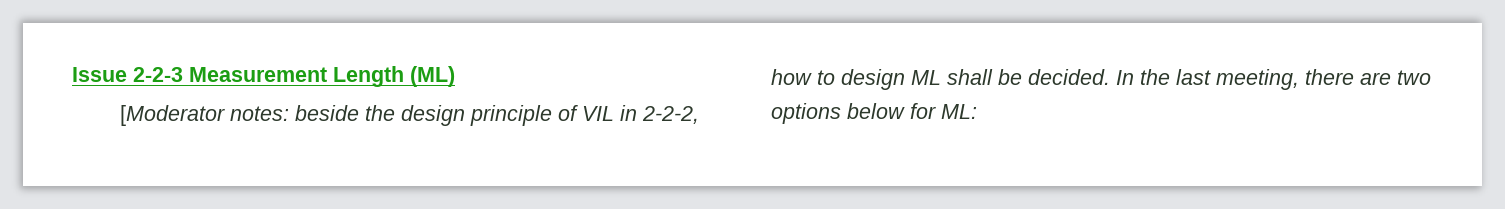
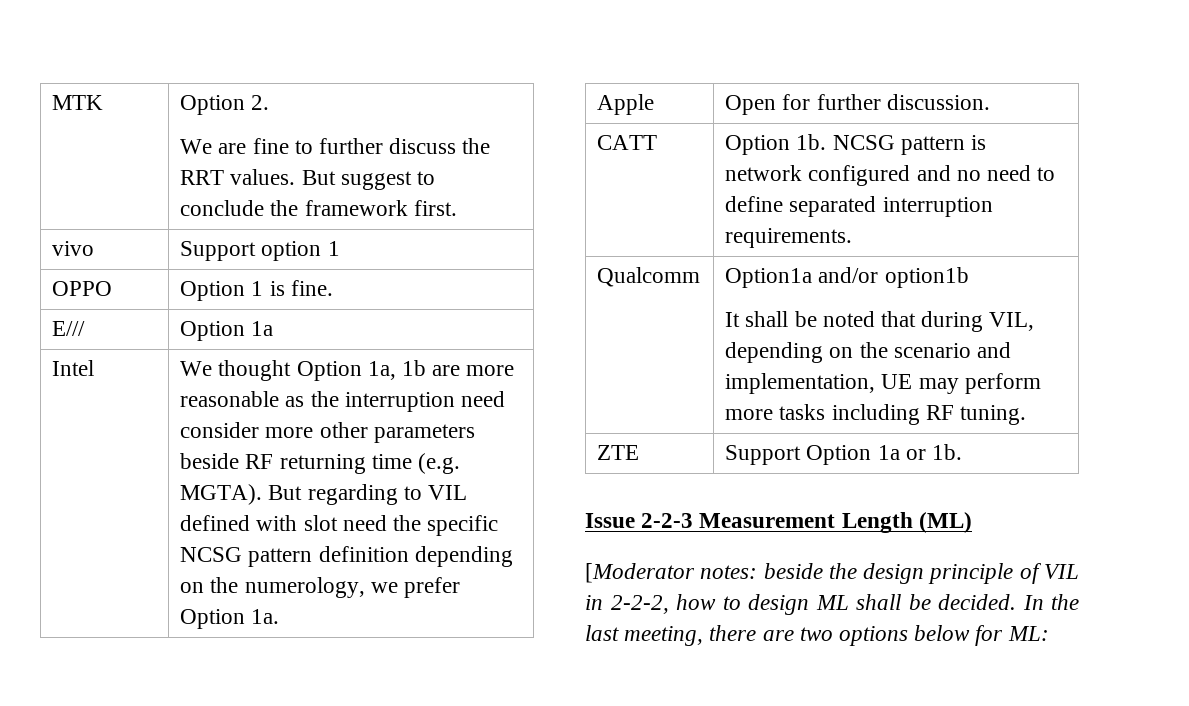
(72, 74) none -> [52,95,104,110] [180,95,270,115] [180,138,491,154] [180,169,435,190] [180,200,457,216] [52,241,95,256] [180,241,340,261] [52,281,113,296] [180,280,333,301] [52,321,86,336] [180,321,274,341] [52,360,95,376] [180,360,515,381] [180,391,505,412] [180,422,475,443] [180,453,460,474] [180,484,467,505] [180,515,499,536] [180,546,513,567] [180,577,460,598] [180,609,280,629] [597,94,655,115] [725,94,990,115] [597,135,658,150] [725,134,986,155] [725,165,1056,186] [725,196,993,217] [725,228,853,248] [597,267,701,287] [725,267,969,288] [725,311,1035,332] [725,342,1011,363] [725,373,1041,394] [725,404,1026,425] [597,445,640,460] [725,444,962,465] MTK | Option 2. // We are fine to further discuss the RRT values. But suggest to conclude the framework first. // vivo | Support option 1 // OPPO | Option 1 is fine. // E/// | Option 1a // Intel | We thought Option 1a, 1b are more reasonable as the interruption need consider more other parameters beside RF returning time (e.g. MGTA). But regarding to VIL defined with slot need the specific NCSG pattern definition depending on the numerology, we prefer Option 1a. // Apple | Open for further discussion. // CATT | Option 1b. NCSG pattern is network configured and no need to define separated interruption requirements. // Qualcomm | Option1a and/or option1b // It shall be noted that during VIL, depending on the scenario and implementation, UE may perform more tasks including RF tuning. // ZTE | Support Option 1a or 1b. //

